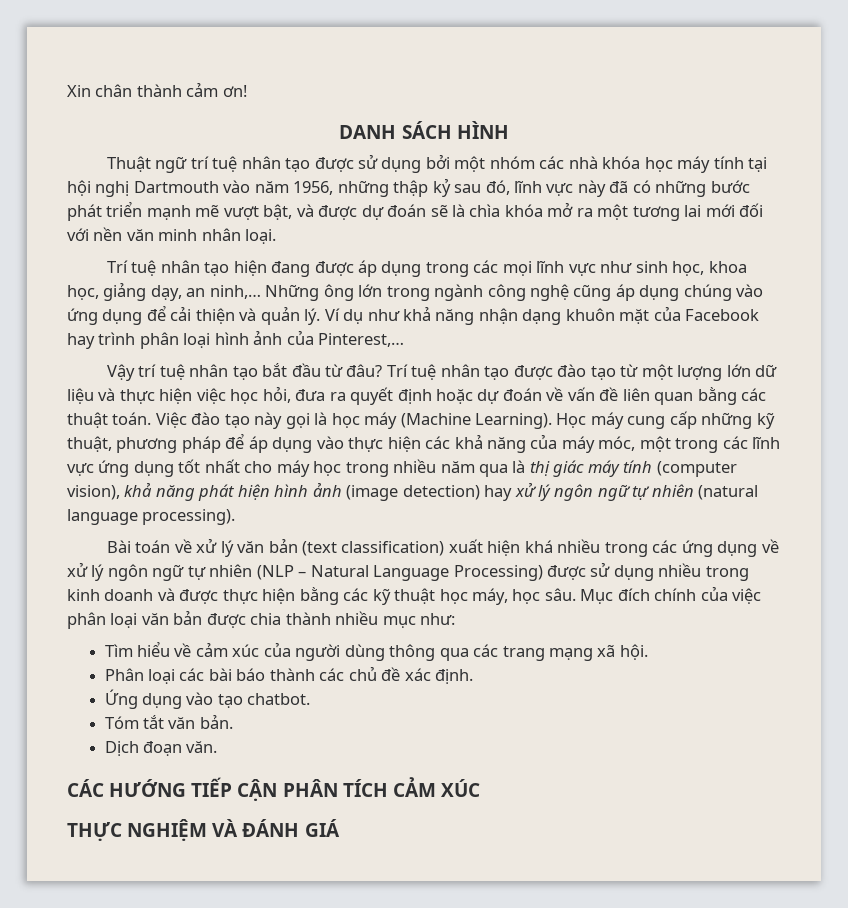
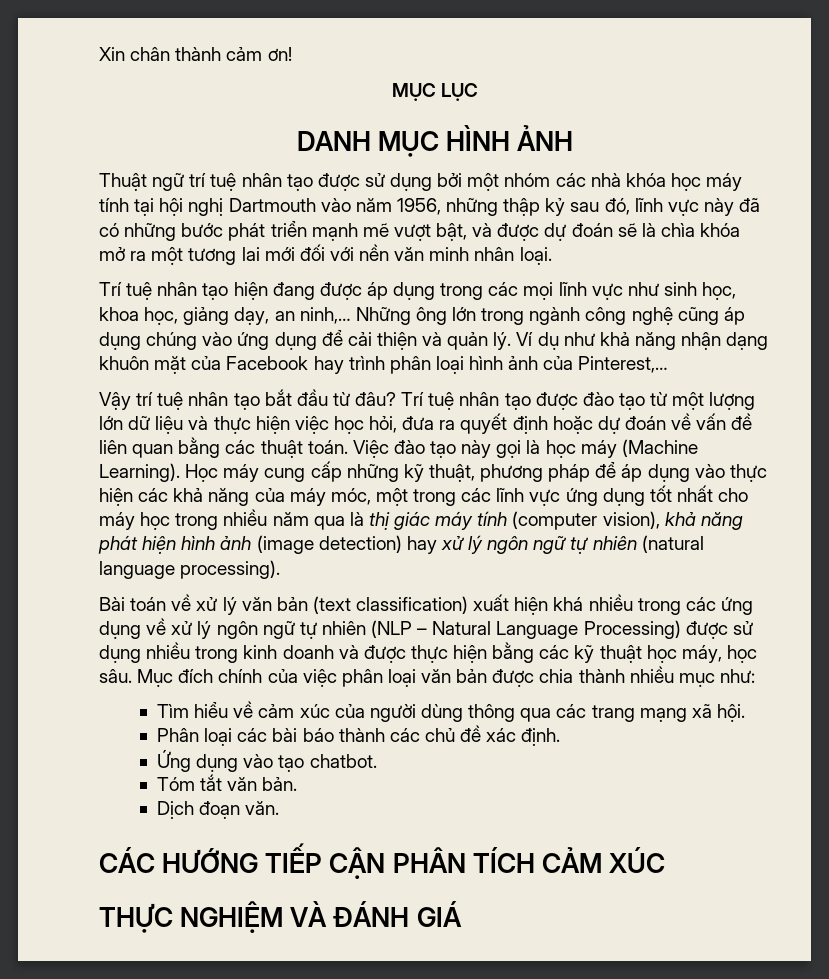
(247, 91) none -> [391,83,479,101] // MỤC LỤC
[401,121,452,139] SÁCH -> [377,131,439,157] MỤC
(509, 130) none -> [517,125,574,151] ẢNH

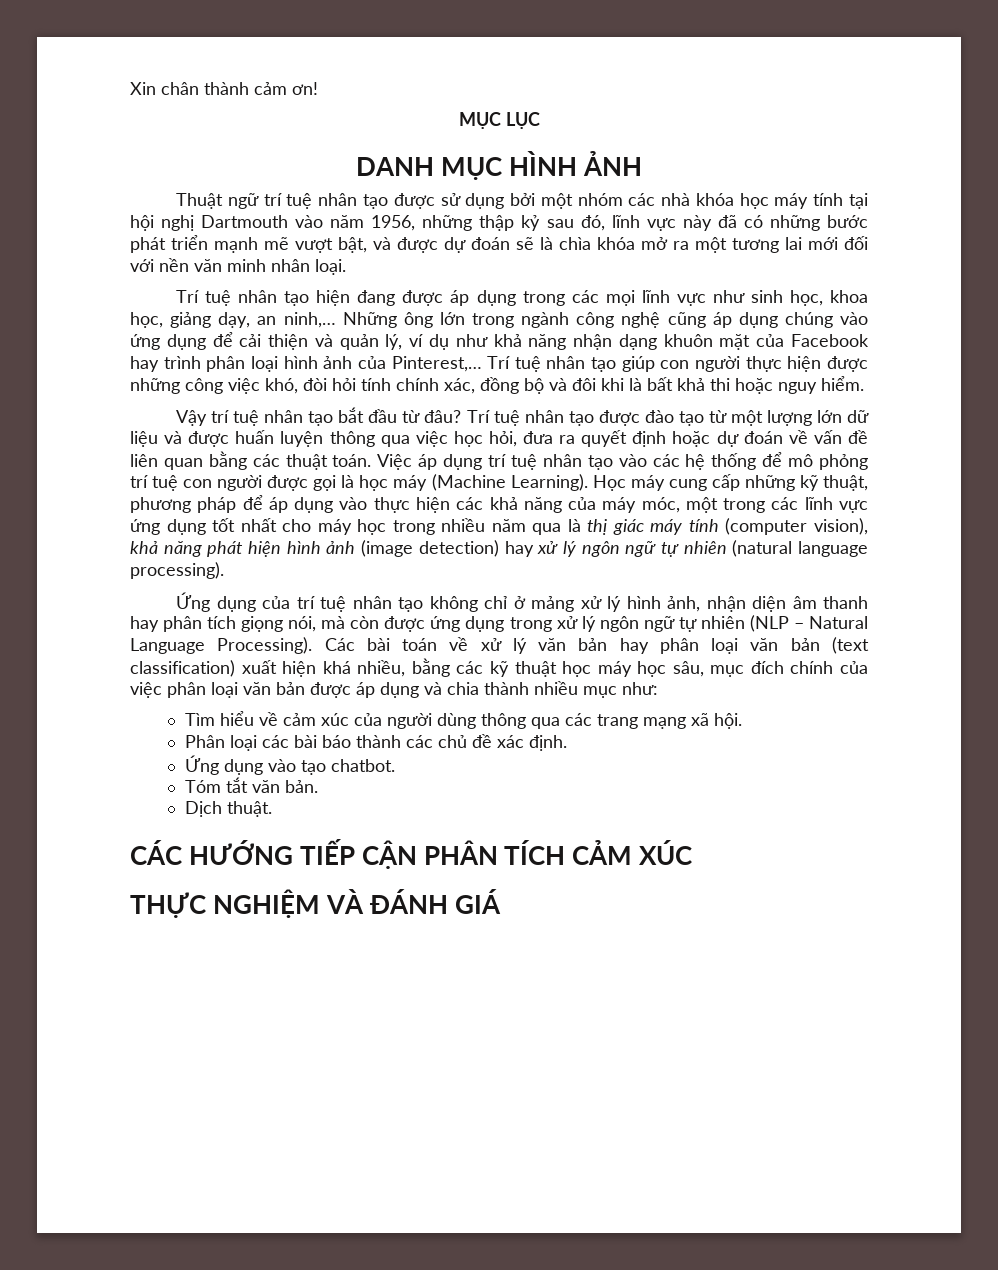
[493,332,534,350] lý. Ví -> [385,334,424,350] lý, ví
(669, 364) none -> [487,356,868,372] [130,376,864,394] Trí tuệ nhân tạo giúp con người thực hiện được những công việc khó, đòi hỏi tính chính xác, đồng bộ và đôi khi là bất khả thi hoặc nguy hiểm.
[213,416,290,434] thực hiện -> [188,430,410,447] được huấn luyện thông qua
[393,440,492,458] đào tạo này -> [418,452,869,470] [130,475,309,491] áp dụng trí tuệ nhân tạo vào các hệ thống để mô phỏng trí tuệ con người được
[99,594,753,615] [99,618,167,639] Bài toán về xử lý văn bản (text classification) xuất hiện khá nhiều trong các ứng dụng về -> [176,592,868,612] [130,616,552,632] Ứng dụng của trí tuệ nhân tạo không chỉ ở mảng xử lý hình ảnh, nhận diện âm thanh hay phân tích giọng nói, mà còn được ứng dụng trong
[583,620,753,639] [99,642,488,663] Processing) được sử dụng nhiều trong kinh doanh và được thực hiện -> [217,637,869,654] [130,660,406,677] Processing). Các bài toán về xử lý văn bản hay phân loại văn bản (text classification) xuất hiện khá nhiều,
[681,645,757,663] [99,669,174,687] máy, học sâu. Mục -> [597,661,745,677] máy học sâu, mục
(535, 678) none -> [356,682,442,698] áp dụng và
[199,801,280,819] đoạn văn. -> [226,801,272,817] thuật.

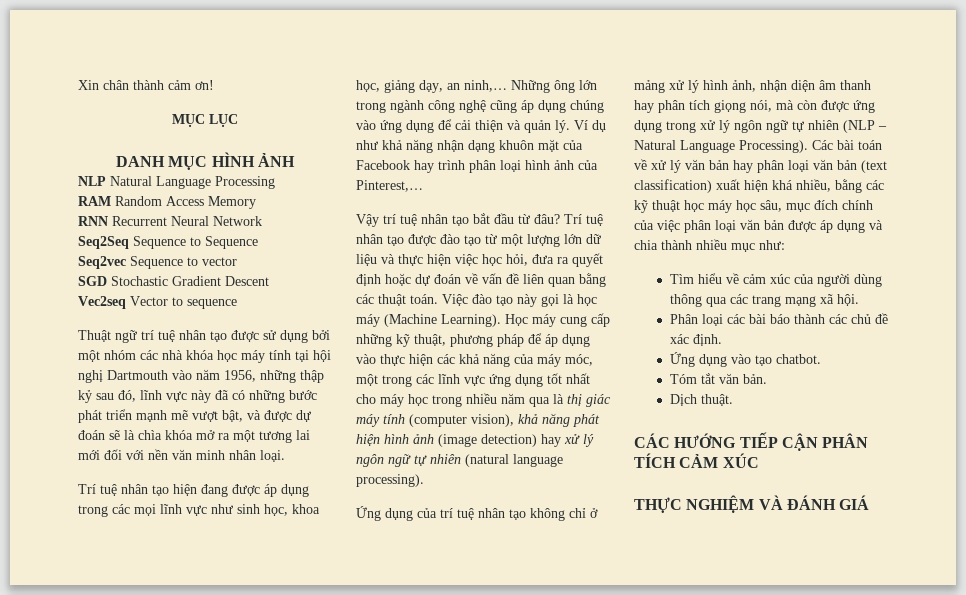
(642, 163) none -> [78,176,275,189] [78,196,256,209] [78,216,262,226] [78,236,258,249] [78,256,237,269] [78,276,269,286] [78,296,237,309] // NLP Natural Language Processing // RAM Random Access Memory // RNN Recurrent Neural Network // Seq2Seq Sequence to Sequence // Seq2vec Sequence to vector // SGD Stochastic Gradient Descent // Vec2seq Vector to sequence
[385,334,424,350] lý, ví -> [555,120,588,133] lý. Ví
[487,356,868,372] [130,376,864,394] Trí tuệ nhân tạo giúp con người thực hiện được những công việc khó, đòi hỏi tính chính xác, đồng bộ và đôi khi là bất khả thi hoặc nguy hiểm. -> (423, 186) none
[188,430,410,447] được huấn luyện thông qua -> [398,254,451,266] thực hiện
[418,452,869,470] [130,475,309,491] áp dụng trí tuệ nhân tạo vào các hệ thống để mô phỏng trí tuệ con người được -> [472,294,537,307] đào tạo này

